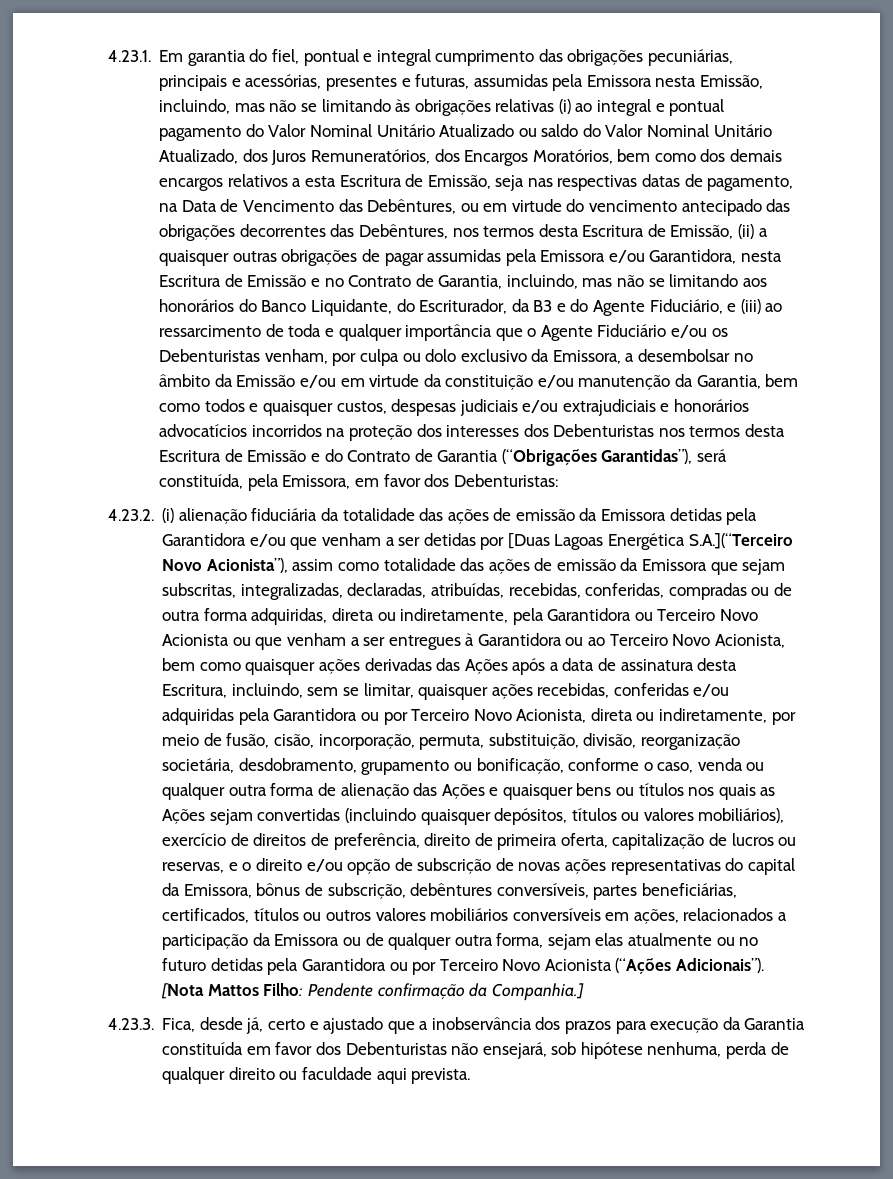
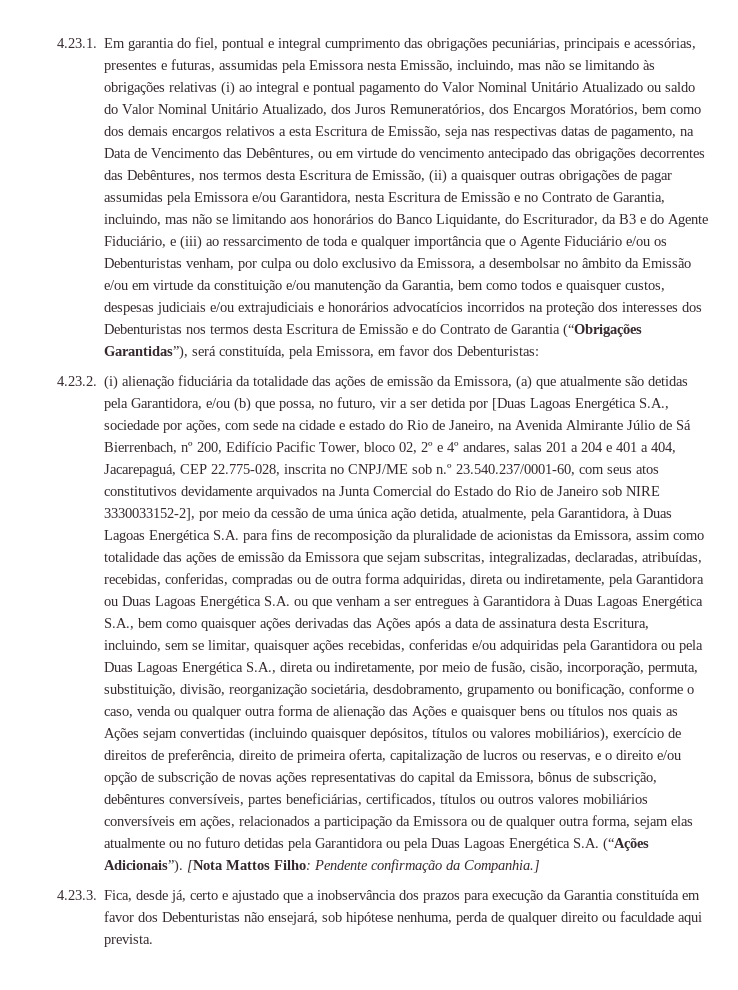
[601,508,758,525] [162,533,476,550] Emissora detidas pela Garantidora e/ou que venham a ser detidas -> [453,375,688,390] [103,397,466,412] Emissora, (a) que atualmente são detidas pela Garantidora, e/ou (b) que possa, no futuro, vir a ser detida
[688,533,793,549] [162,558,288,573] S.A.](“Terceiro Novo Acionista”), -> [638,398,669,410] [103,420,691,433] [103,441,676,454] [103,464,659,477] [103,486,660,499] [103,508,672,521] [103,529,632,543] S.A., sociedade por ações, com sede na cidade e estado do Rio de Janeiro, na Avenida Almirante Júlio de Sá Bierrenbach, nº 200, Edifício Pacific Tower, bloco 02, 2º e 4º andares, salas 201 a 204 e 401 a 404, Jacarepaguá, CEP 22.775-028, inscrita no CNPJ/ME sob n.º 23.540.237/0001-60, com seus atos constitutivos devidamente arquivados na Junta Comercial do Estado do Rio de Janeiro sob NIRE 3330033152-2], por meio da cessão de uma única ação detida, atualmente, pela Garantidora, à Duas Lagoas Energética S.A. para fins de recomposição da pluralidade de acionistas da Emissora,
[657,609,759,621] [162,634,230,646] Terceiro Novo Acionista -> [121,596,290,609] Duas Lagoas Energética S.A.
[565,634,785,648] ou ao Terceiro Novo Acionista, -> [553,596,703,609] [103,618,134,630] à Duas Lagoas Energética S.A.,
[383,709,587,725] por Terceiro Novo Acionista, -> [678,640,703,653] [103,662,276,675] pela Duas Lagoas Energética S.A.,
[412,959,612,975] por Terceiro Novo Acionista -> [403,838,599,851] pela Duas Lagoas Energética S.A.

